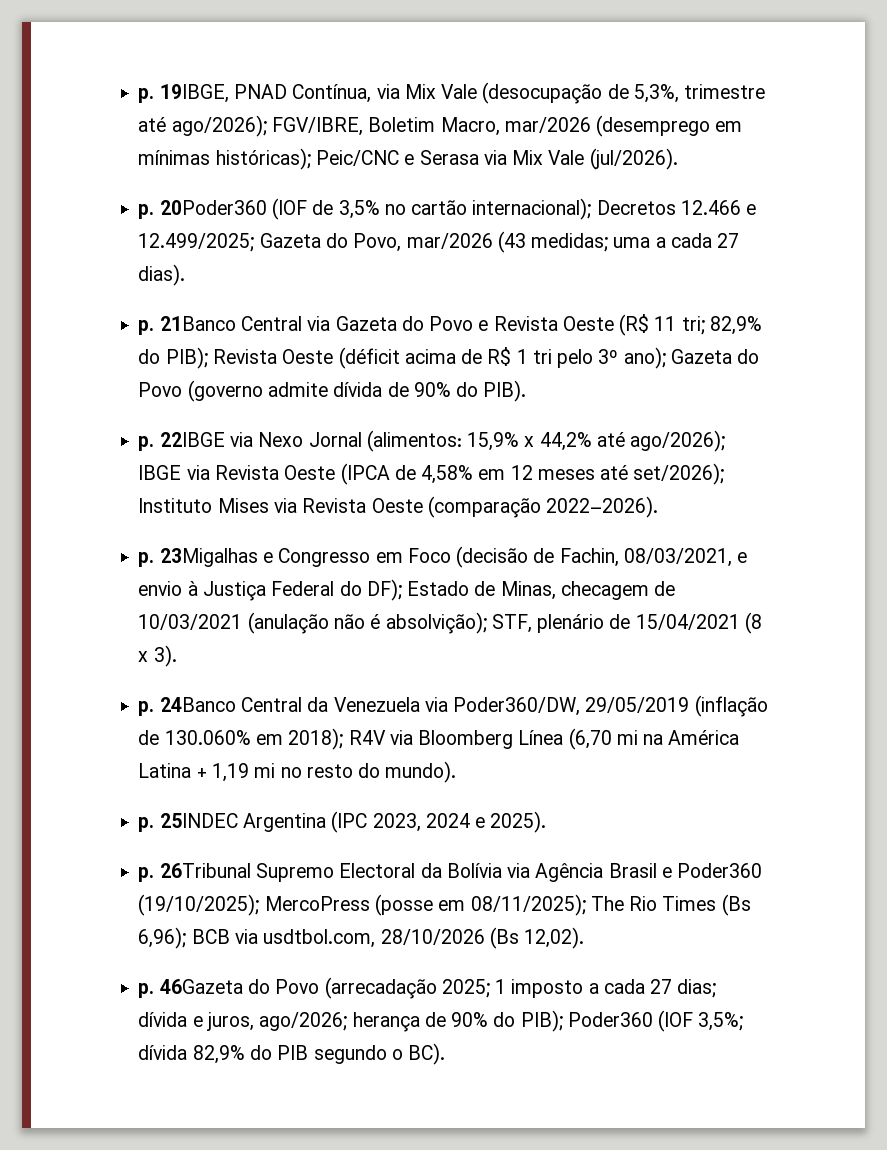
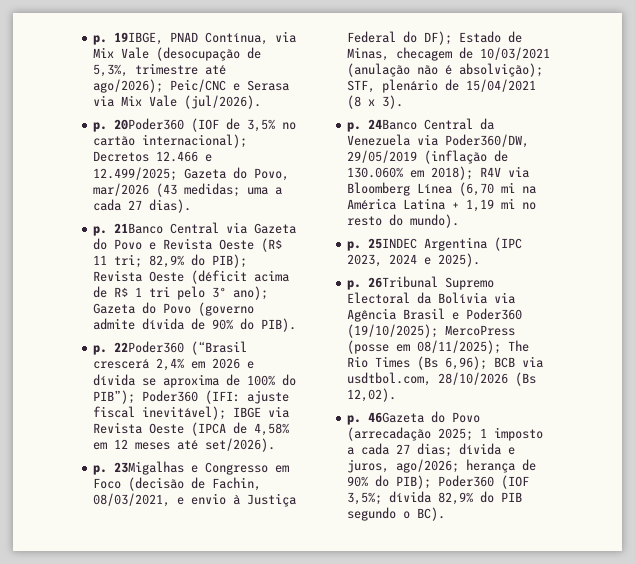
[271,115,743,137] [138,148,311,170] FGV/IBRE, Boletim Macro, mar/2026 (desemprego em mínimas históricas); -> (164, 86) none
[159,430,726,452] 22IBGE via Nexo Jornal (alimentos: 15,9% x 44,2% até ago/2026); -> [114,341,248,355] [93,358,255,371] [93,374,297,388] [93,390,290,404] [93,406,227,420] 22Poder360 (“Brasil crescerá 2,4% em 2026 e dívida se aproxima de 100% do PIB”); Poder360 (IFI: ajuste fiscal inevitável);
[633,463,725,485] [138,496,659,518] set/2026); Instituto Mises via Revista Oeste (comparação 2022–2026). -> [205,438,276,452] set/2026).

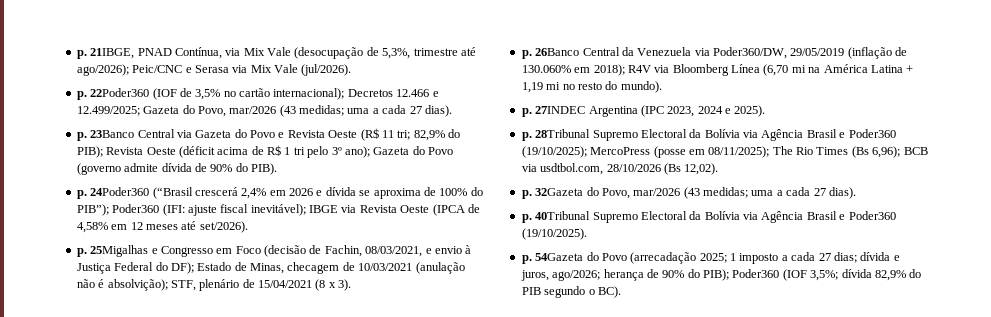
[93,32,164,45] p. 19IBGE, -> [76,48,135,59] p. 21IBGE,
[114,118,185,130] 20Poder360 -> [90,88,150,97] 22Poder360
[114,223,164,234] 21Banco -> [90,130,135,138] 23Banco
[114,341,185,353] 22Poder360 -> [90,187,150,196] 24Poder360
[114,461,185,475] 23Migalhas -> [90,245,149,257] 25Migalhas
[368,119,418,130] 24Banco -> [535,48,580,56] 26Banco
[368,238,418,249] 25INDEC -> [535,106,586,114] 27INDEC
[368,276,439,288] 26Tribunal -> [535,129,591,138] 28Tribunal
[368,412,425,423] 46Gazeta -> [535,187,856,199] [521,211,896,223] [521,228,587,240] [521,253,584,264] 32Gazeta do Povo, mar/2026 (43 medidas; uma a cada 27 dias). // p. 40Tribunal Supremo Electoral da Bolívia via Agência Brasil e Poder360 (19/10/2025). // p. 54Gazeta

